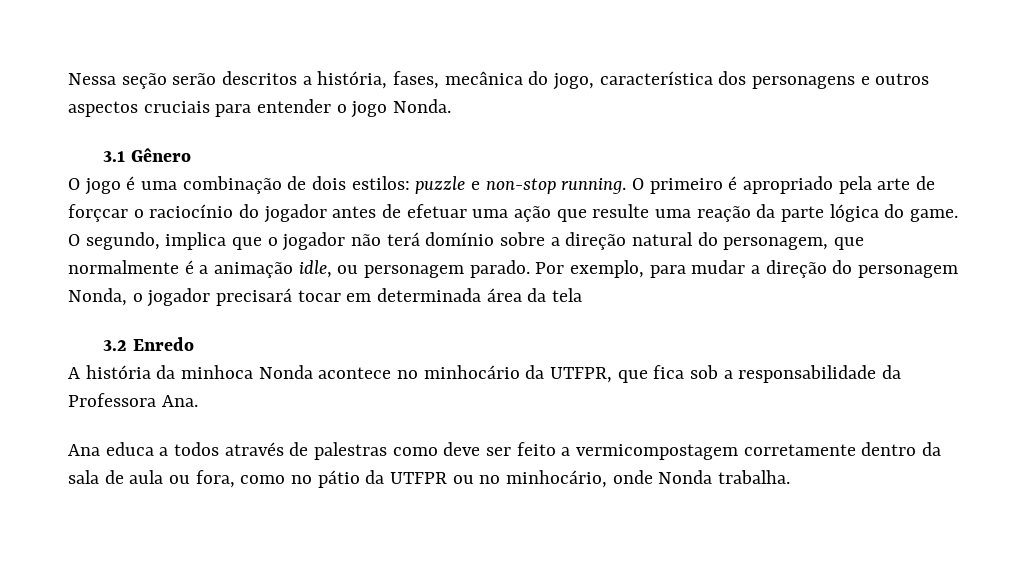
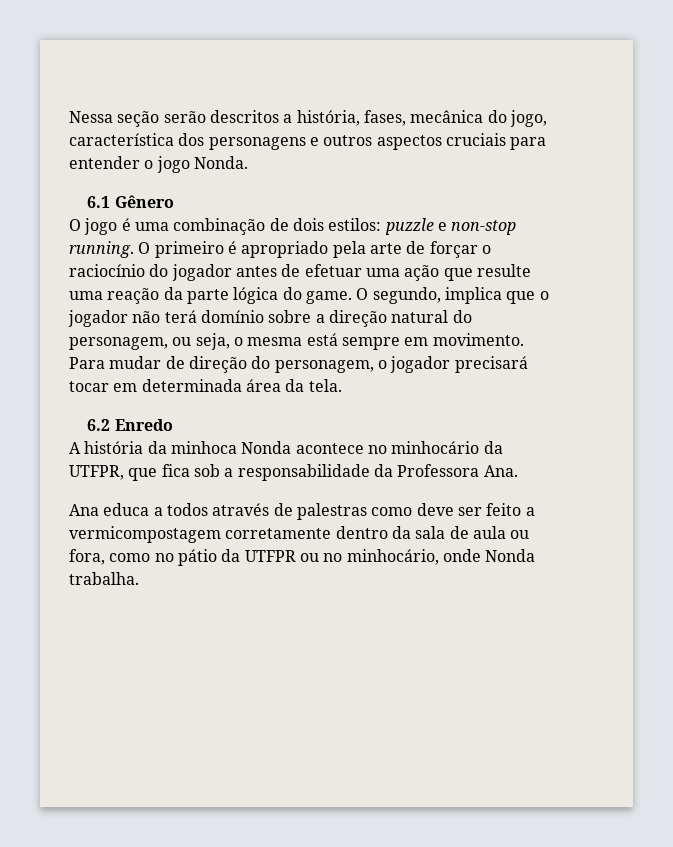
[102,151,125,162] 3.1 -> [87,196,111,208] 6.1
[68,204,128,222] forçcar -> [429,241,478,258] forçar
[834,237,865,250] [68,260,959,278] [68,288,127,306] que normalmente é a animação idle, ou personagem parado. Por exemplo, para mudar a direção do personagem Nonda, -> [172,333,524,350] [69,356,374,373] ou seja, o mesma está sempre em movimento. Para mudar de direção do personagem,
[552,288,583,302] [102,340,127,351] tela // 3.2 -> [308,379,342,392] [87,419,111,431] tela. // 6.2

